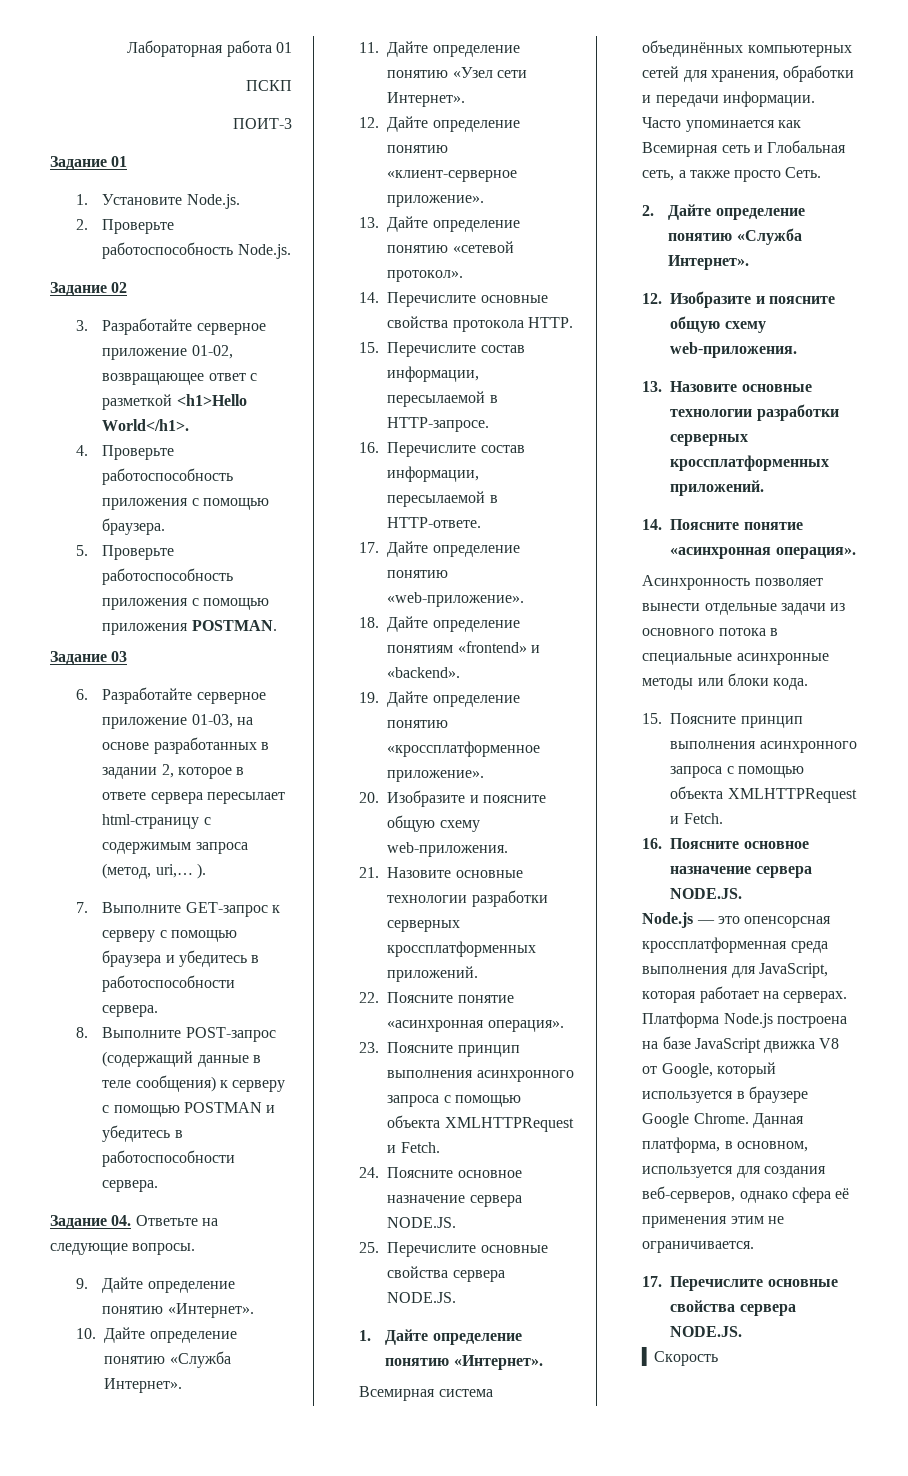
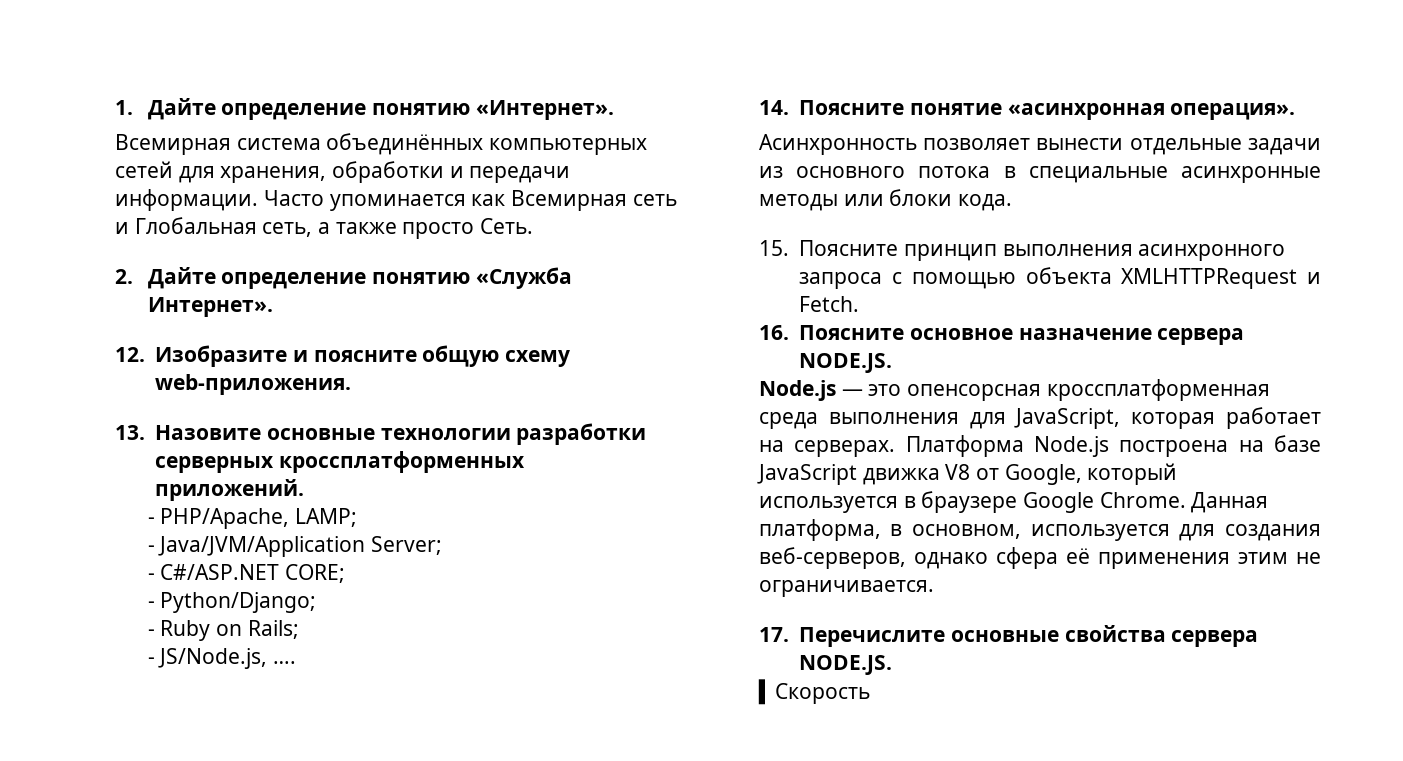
[127,40,292,57] [246,80,292,91] [233,118,292,129] [50,156,128,170] [76,194,240,209] [76,219,175,234] [102,242,291,259] [50,282,128,296] [76,318,266,335] [102,345,233,360] [102,373,258,385] [102,394,247,410] [102,419,190,431] [76,445,175,460] [102,468,234,485] [102,498,270,510] [102,518,166,535] [76,545,175,560] [102,568,234,585] [102,598,270,610] [102,620,277,635] [50,651,128,665] [76,687,266,704] [102,714,254,729] [102,737,270,754] [102,764,245,779] [102,792,286,804] [102,814,211,829] [102,842,248,854] [102,863,207,879] [76,902,281,917] [102,930,238,942] [102,950,260,967] [102,975,236,992] [102,1005,159,1017] [76,1027,276,1042] [102,1051,262,1067] [102,1075,286,1092] [102,1102,276,1117] [102,1125,183,1142] [102,1150,236,1167] [102,1180,159,1192] [50,1215,218,1229] [50,1243,196,1255] [76,1277,235,1293] [102,1303,254,1318] [76,1327,237,1343] [104,1351,231,1368] [104,1378,183,1393] [359,41,520,57] [387,67,527,78] [387,92,466,107] [359,116,520,132] [387,145,449,153] [387,170,518,182] [387,195,485,207] [359,216,520,232] [387,241,514,253] [387,270,464,282] [359,292,548,307] [387,316,573,332] [359,342,525,357] [387,366,480,382] [387,391,498,407] [387,417,490,432] [359,442,525,457] [387,466,480,482] [387,491,498,507] [387,517,482,528] [359,541,520,557] [387,570,449,578] [387,592,525,607] [359,616,520,632] [387,641,540,653] [387,667,461,678] [359,691,520,707] [387,720,449,728] [387,741,541,757] [387,770,485,782] [359,790,546,807] [387,815,480,832] [387,842,509,857] [359,867,523,878] [387,890,548,907] [387,920,461,932] [387,941,537,957] [387,966,479,982] [359,992,514,1003] [387,1020,564,1032] [359,1042,520,1057] [387,1070,574,1082] [387,1095,521,1107] [387,1115,574,1132] [387,1142,440,1153] [359,1167,522,1178] [387,1195,522,1207] [387,1217,457,1228] [359,1242,548,1257] [387,1266,505,1282] [387,1292,457,1303] Лабораторная работа 01 // ПСКП // ПОИТ-3 // Задание 01 // 1. Установите Node.js. // 2. Проверьте работоспособность Node.js. // Задание 02 // 3. Разработайте серверное приложение 01-02, возвращающее ответ с разметкой <h1>Hello World</h1>. // 4. Проверьте работоспособность приложения с помощью браузера. // 5. Проверьте работоспособность приложения с помощью приложения POSTMAN. // Задание 03 // 6. Разработайте серверное приложение 01-03, на основе разработанных в задании 2, которое в ответе сервера пересылает html-страницу с содержимым запроса (метод, uri,… ). // 7. Выполните GET-запрос к серверу с помощью браузера и убедитесь в работоспособности сервера. // 8. Выполните POST-запрос (содержащий данные в теле сообщения) к серверу с помощью POSTMAN и убедитесь в работоспособности сервера. // Задание 04. Ответьте на следующие вопросы. // 9. Дайте определение понятию «Интернет». // 10. Дайте определение понятию «Служба Интернет». // 11. Дайте определение понятию «Узел сети Интернет». // 12. Дайте определение понятию «клиент-серверное приложение». // 13. Дайте определение понятию «сетевой протокол». // 14. Перечислите основные свойства протокола HTTP. // 15. Перечислите состав информации, пересылаемой в HTTP-запросе. // 16. Перечислите состав информации, пересылаемой в HTTP-ответе. // 17. Дайте определение понятию «web-приложение». // 18. Дайте определение понятиям «frontend» и «backend». // 19. Дайте определение понятию «кроссплатформенное приложение». // 20. Изобразите и поясните общую схему web-приложения. // 21. Назовите основные технологии разработки серверных кроссплатформенных приложений. // 22. Поясните понятие «асинхронная операция». // 23. Поясните принцип выполнения асинхронного запроса с помощью объекта XMLHTTPRequest и Fetch. // 24. Поясните основное назначение сервера NODE.JS. // 25. Перечислите основные свойства сервера NODE.JS. // -> (114, 107) none
(765, 488) none -> [147,508,358,529] [147,536,443,557] [147,564,346,583] [147,592,317,613] [147,620,299,641] [147,648,297,669] // - PHP/Apache, LAMP; // - Java/JVM/Application Server; // - C#/ASP.NET CORE; // - Python/Django; // - Ruby on Rails; // - JS/Node.js, ….

